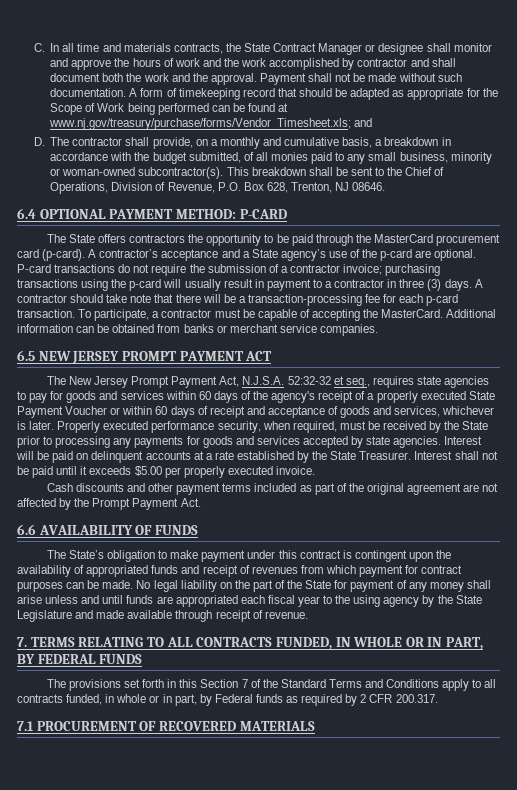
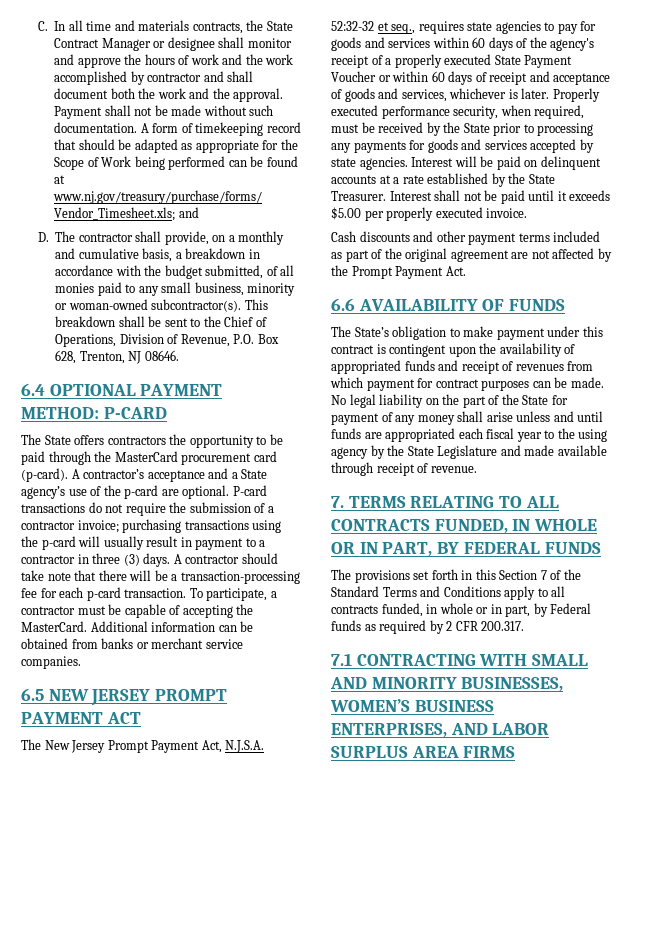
[36,721,315,731] PROCUREMENT OF RECOVERED MATERIALS -> [356,654,589,666] [330,677,564,692] [330,699,494,712] [331,723,550,738] [331,746,516,758] CONTRACTING WITH SMALL AND MINORITY BUSINESSES, WOMEN’S BUSINESS ENTERPRISES, AND LABOR SURPLUS AREA FIRMS

